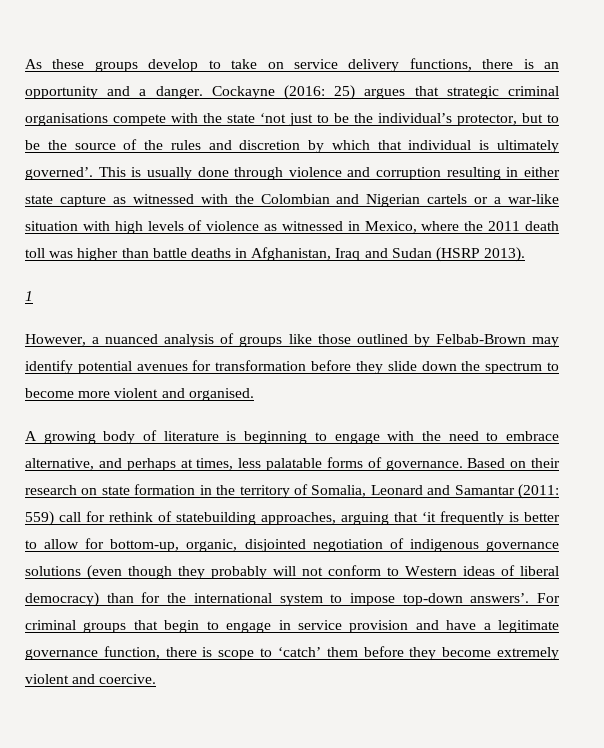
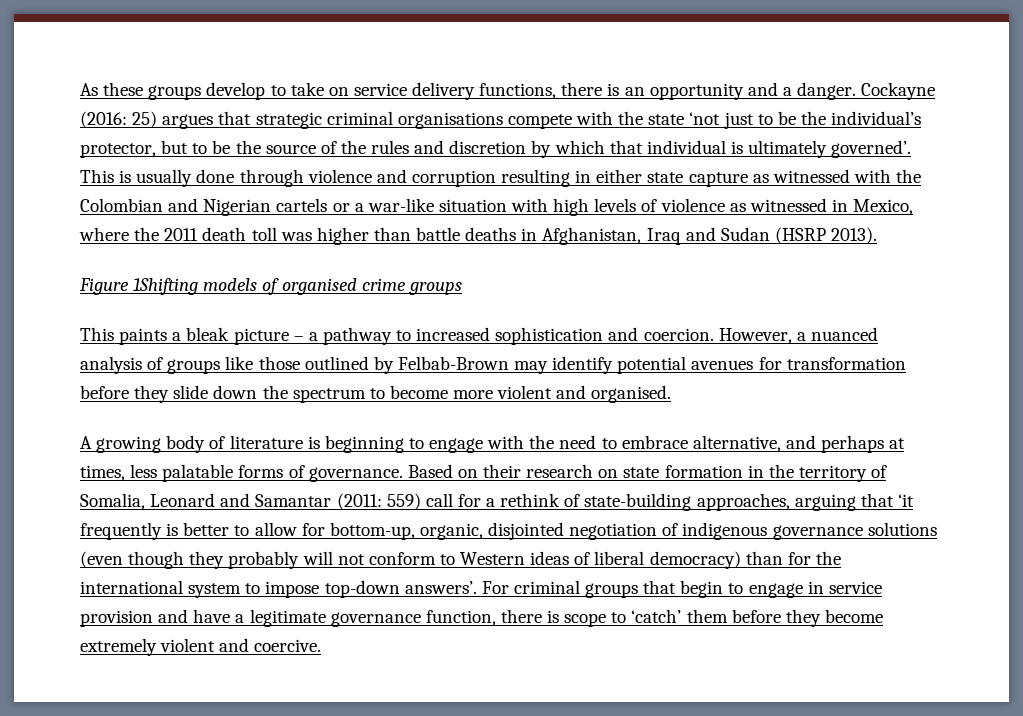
[25,291,33,301] 1 // -> [79,278,462,295] [80,327,714,345] Figure 1Shifting models of organised crime groups // This paints a bleak picture – a pathway to increased sophistication and coercion.
(105, 516) none -> [486,498,496,507] a
[176,512,256,525] statebuilding -> [584,493,692,511] state-building

